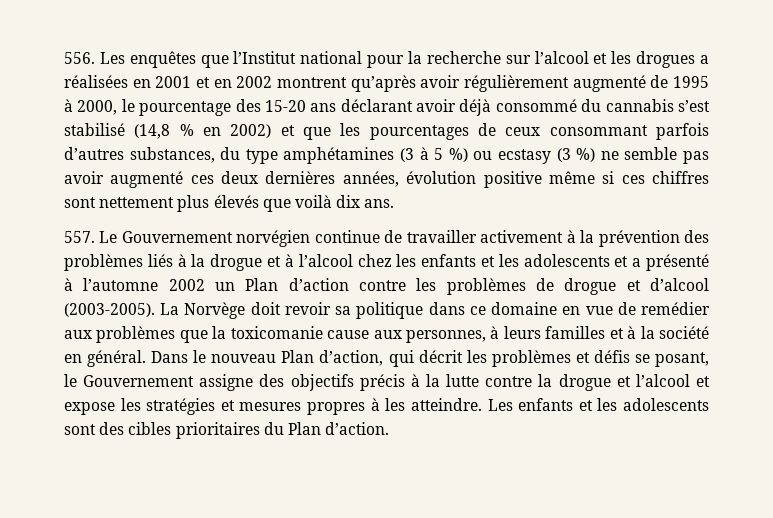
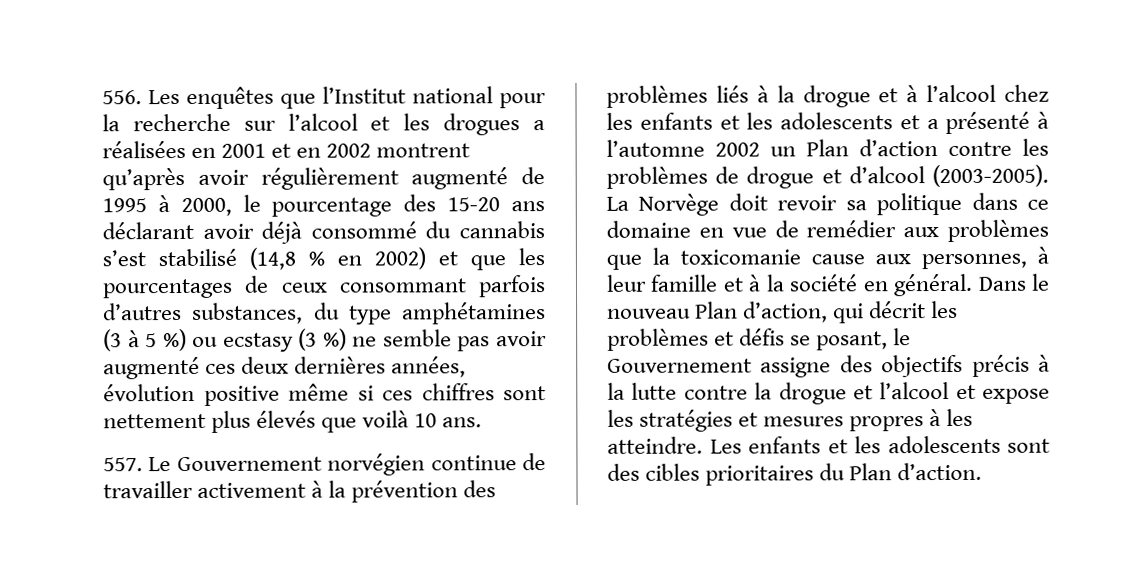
[336,195,361,208] dix -> [414,413,438,428] 10
[503,326,606,339] leurs familles -> [606,274,719,292] leur famille

